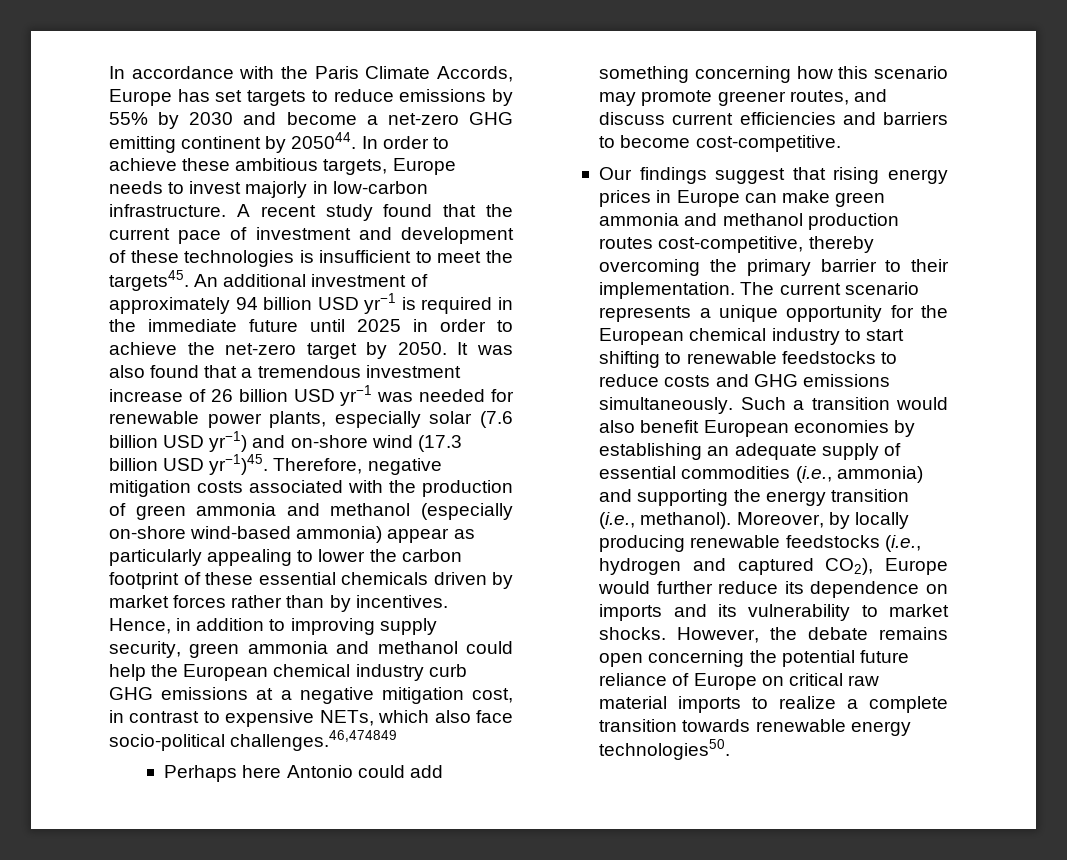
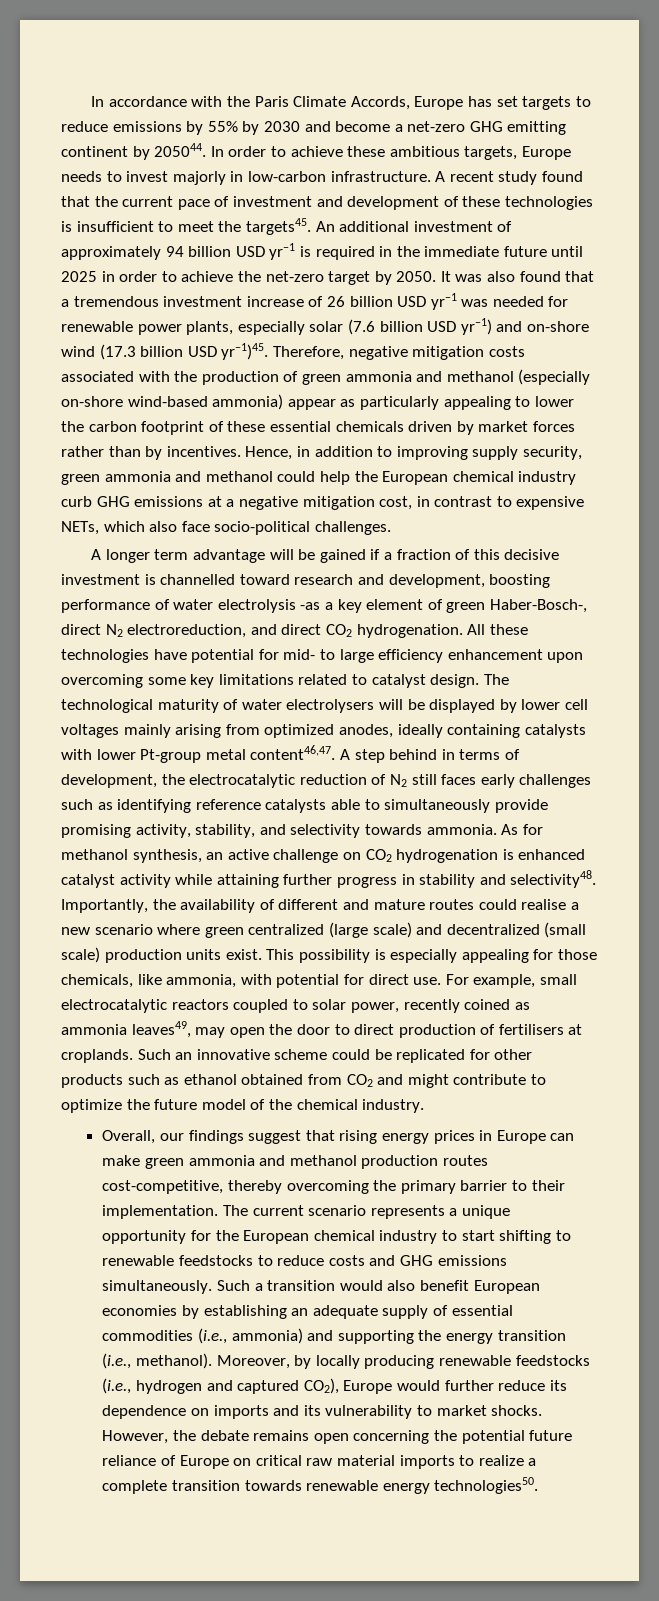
[230,730,398,751] [164,765,443,782] [599,66,948,83] [599,89,887,106] [599,112,948,125] [599,135,841,152] [599,167,633,180] challenges.46,474849 // Perhaps here Antonio could add something concerning how this scenario may promote greener routes, and discuss current efficiencies and barriers to become cost-competitive. // Our -> [314,521,391,535] [91,549,560,563] [61,574,551,588] [61,599,587,613] [61,624,528,638] [61,649,584,663] [61,674,509,688] [61,699,588,713] [61,724,586,738] [61,745,520,763] [61,774,592,788] [61,799,548,813] [61,824,543,838] [61,849,586,863] [61,870,597,888] [61,899,579,913] [61,922,587,938] [61,947,597,963] [61,974,577,988] [61,999,530,1013] [61,1021,583,1038] [61,1049,533,1063] [61,1074,546,1088] [61,1099,425,1113] [102,1130,184,1144] challenges. // A longer term advantage will be gained if a fraction of this decisive investment is channelled toward research and development, boosting performance of water electrolysis -as a key element of green Haber-Bosch-, direct N2 electroreduction, and direct CO2 hydrogenation. All these technologies have potential for mid- to large efficiency enhancement upon overcoming some key limitations related to catalyst design. The technological maturity of water electrolysers will be displayed by lower cell voltages mainly arising from optimized anodes, ideally containing catalysts with lower Pt-group metal content46,47. A step behind in terms of development, the electrocatalytic reduction of N2 still faces early challenges such as identifying reference catalysts able to simultaneously provide promising activity, stability, and selectivity towards ammonia. As for methanol synthesis, an active challenge on CO2 hydrogenation is enhanced catalyst activity while attaining further progress in stability and selectivity48. Importantly, the availability of different and mature routes could realise a new scenario where green centralized (large scale) and decentralized (small scale) production units exist. This possibility is especially appealing for those chemicals, like ammonia, with potential for direct use. For example, small electrocatalytic reactors coupled to solar power, recently coined as ammonia leaves49, may open the door to direct production of fertilisers at croplands. Such an innovative scheme could be replicated for other products such as ethanol obtained from CO2 and might contribute to optimize the future model of the chemical industry. // Overall, our

